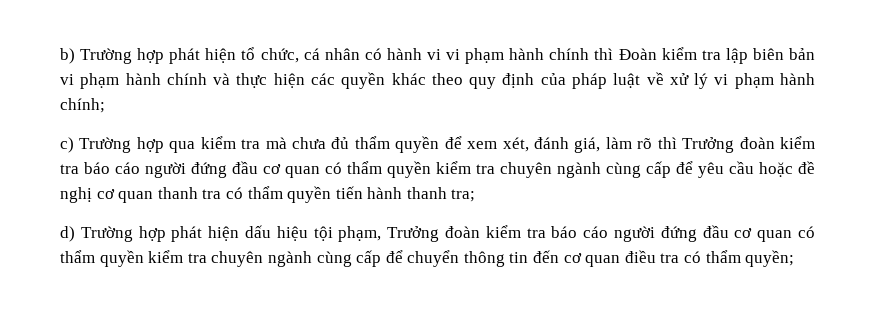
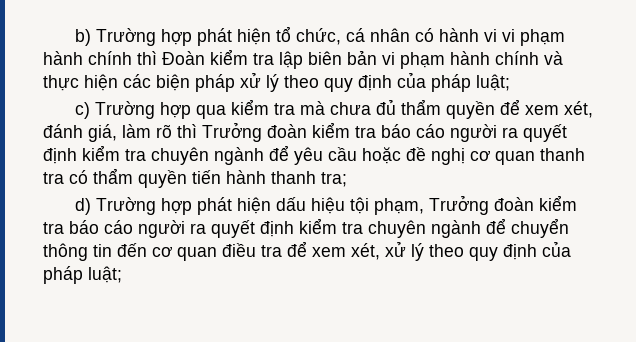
[341,72,816,89] [60,98,105,113] quyền khác theo quy định của pháp luật về xử lý vi phạm hành chính; -> [156,72,510,92] biện pháp xử lý theo quy định của pháp luật;
[191,161,671,178] đứng đầu cơ quan có thẩm quyền kiểm tra chuyên ngành cùng cấp -> [502,124,567,142] [43,145,264,165] ra quyết định kiểm tra chuyên ngành
[660,225,815,242] [60,250,382,267] đứng đầu cơ quan có thẩm quyền kiểm tra chuyên ngành cùng cấp -> [190,218,481,238] ra quyết định kiểm tra chuyên ngành
[684,250,795,267] có thẩm quyền; -> [287,241,571,261] [43,266,122,284] để xem xét, xử lý theo quy định của pháp luật;

